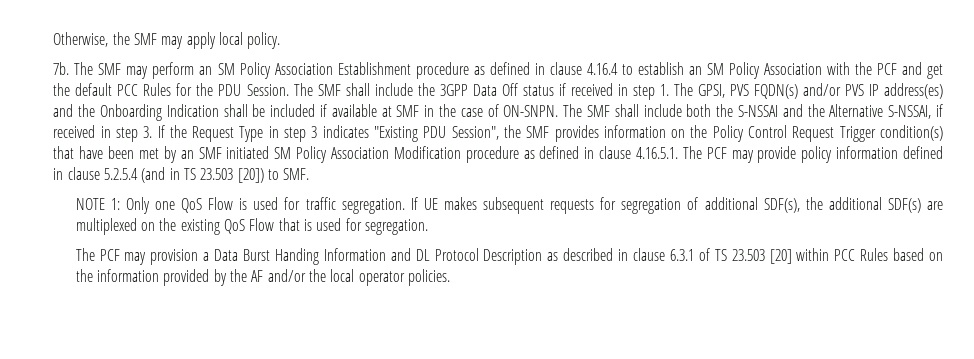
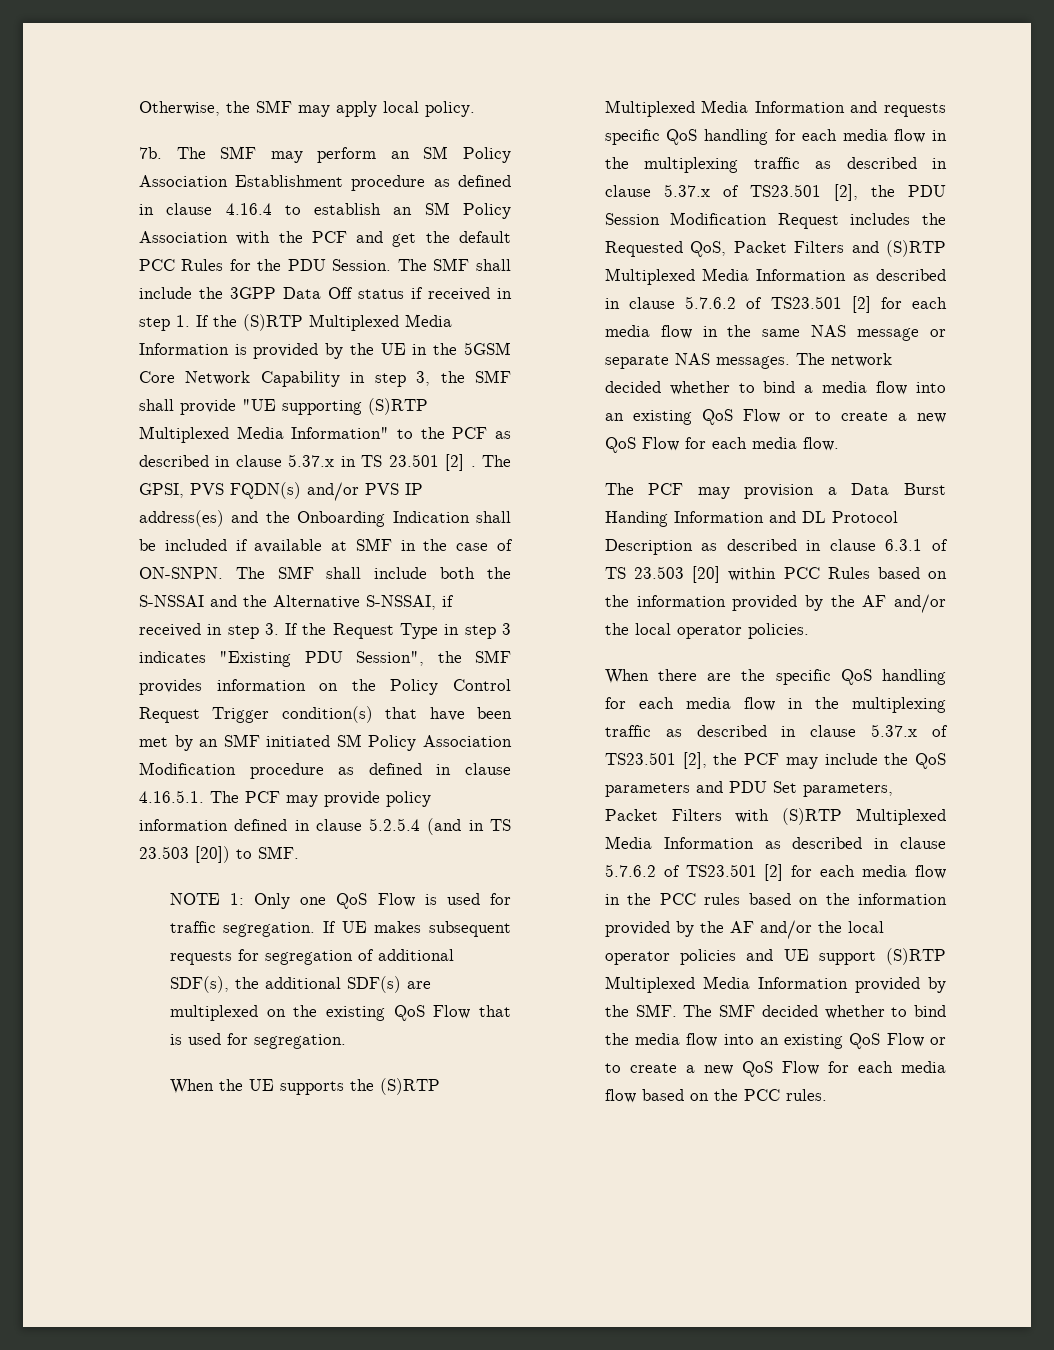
(669, 90) none -> [195,314,452,331] [138,342,512,359] [138,370,511,387] [138,398,428,415] [138,426,511,443] [138,454,476,471] If the (S)RTP Multiplexed Media Information is provided by the UE in the 5GSM Core Network Capability in step 3, the SMF shall provide "UE supporting (S)RTP Multiplexed Media Information" to the PCF as described in clause 5.37.x in TS 23.501 [2] .
(428, 227) none -> [169,1078,440,1095] [604,100,946,117] [604,129,947,145] [604,157,947,173] [604,184,946,201] [604,212,946,229] [604,240,946,257] [604,268,946,285] [604,296,947,313] [604,325,946,341] [604,353,892,369] [604,381,946,395] [604,409,946,425] [604,437,839,453] // When the UE supports the (S)RTP Multiplexed Media Information and requests specific QoS handling for each media flow in the multiplexing traffic as described in clause 5.37.x of TS23.501 [2], the PDU Session Modification Request includes the Requested QoS, Packet Filters and (S)RTP Multiplexed Media Information as described in clause 5.7.6.2 of TS23.501 [2] for each media flow in the same NAS message or separate NAS messages. The network decided whether to bind a media flow into an existing QoS Flow or to create a new QoS Flow for each media flow.
(450, 277) none -> [604,669,946,685] [604,697,946,713] [604,724,948,737] [604,752,946,769] [604,781,893,797] [604,808,946,825] [604,836,946,849] [604,864,946,881] [604,893,947,905] [604,920,884,939] [604,948,946,965] [604,976,946,993] [604,1004,946,1019] [604,1033,946,1049] [604,1061,946,1077] [604,1089,827,1103] // When there are the specific QoS handling for each media flow in the multiplexing traffic as described in clause 5.37.x of TS23.501 [2], the PCF may include the QoS parameters and PDU Set parameters, Packet Filters with (S)RTP Multiplexed Media Information as described in clause 5.7.6.2 of TS23.501 [2] for each media flow in the PCC rules based on the information provided by the AF and/or the local operator policies and UE support (S)RTP Multiplexed Media Information provided by the SMF. The SMF decided whether to bind the media flow into an existing QoS Flow or to create a new QoS Flow for each media flow based on the PCC rules.

